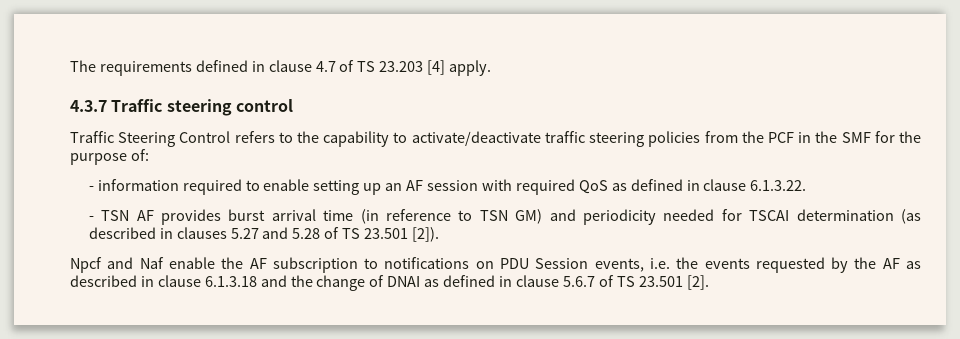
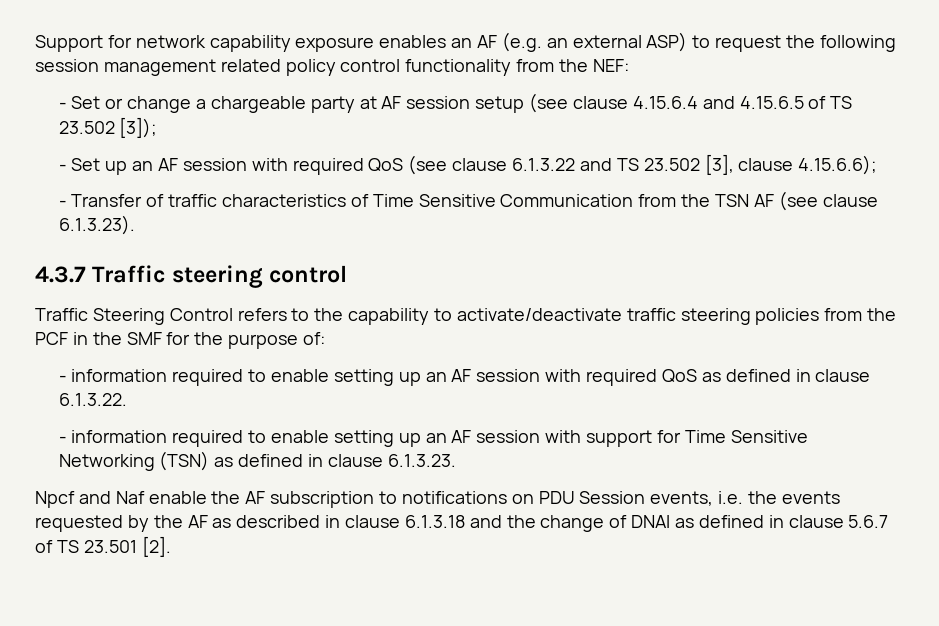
[70,60,492,76] The requirements defined in clause 4.7 of TS 23.203 [4] apply. -> [35,32,896,52] [35,59,629,76] [58,93,853,113] [58,117,158,138] [58,154,878,175] [58,191,878,211] [58,215,135,235] Support for network capability exposure enables an AF (e.g. an external ASP) to request the following session management related policy control functionality from the NEF: // - Set or change a chargeable party at AF session setup (see clause 4.15.6.4 and 4.15.6.5 of TS 23.502 [3]); // - Set up an AF session with required QoS (see clause 6.1.3.22 and TS 23.502 [3], clause 4.15.6.6); // - Transfer of traffic characteristics of Time Sensitive Communication from the TSN AF (see clause 6.1.3.23).
[101,209,921,225] [88,227,440,242] TSN AF provides burst arrival time (in reference to TSN GM) and periodicity needed for TSCAI determination (as described in clauses 5.27 and 5.28 of TS 23.501 [2]). -> [71,430,808,447] [58,451,456,471] information required to enable setting up an AF session with support for Time Sensitive Networking (TSN) as defined in clause 6.1.3.23.

